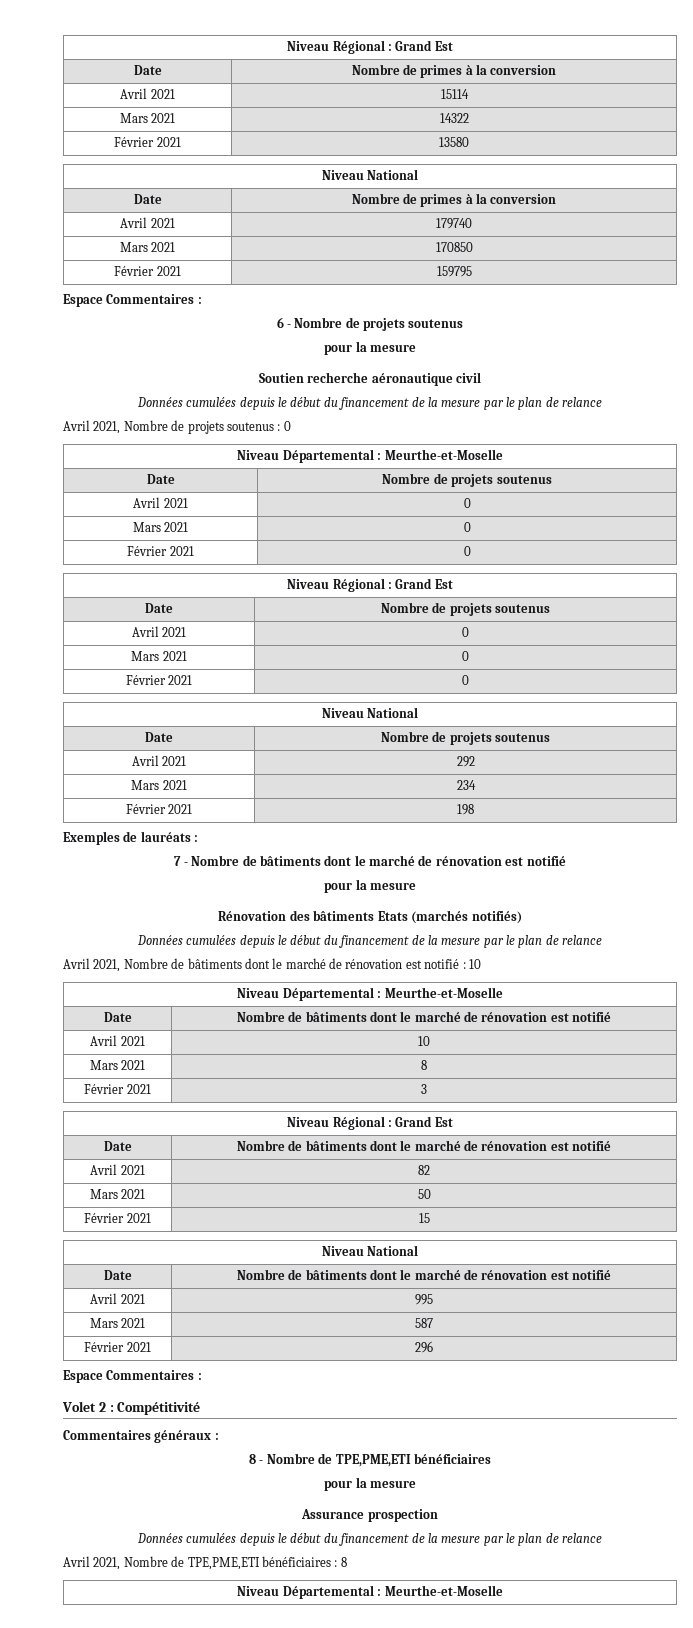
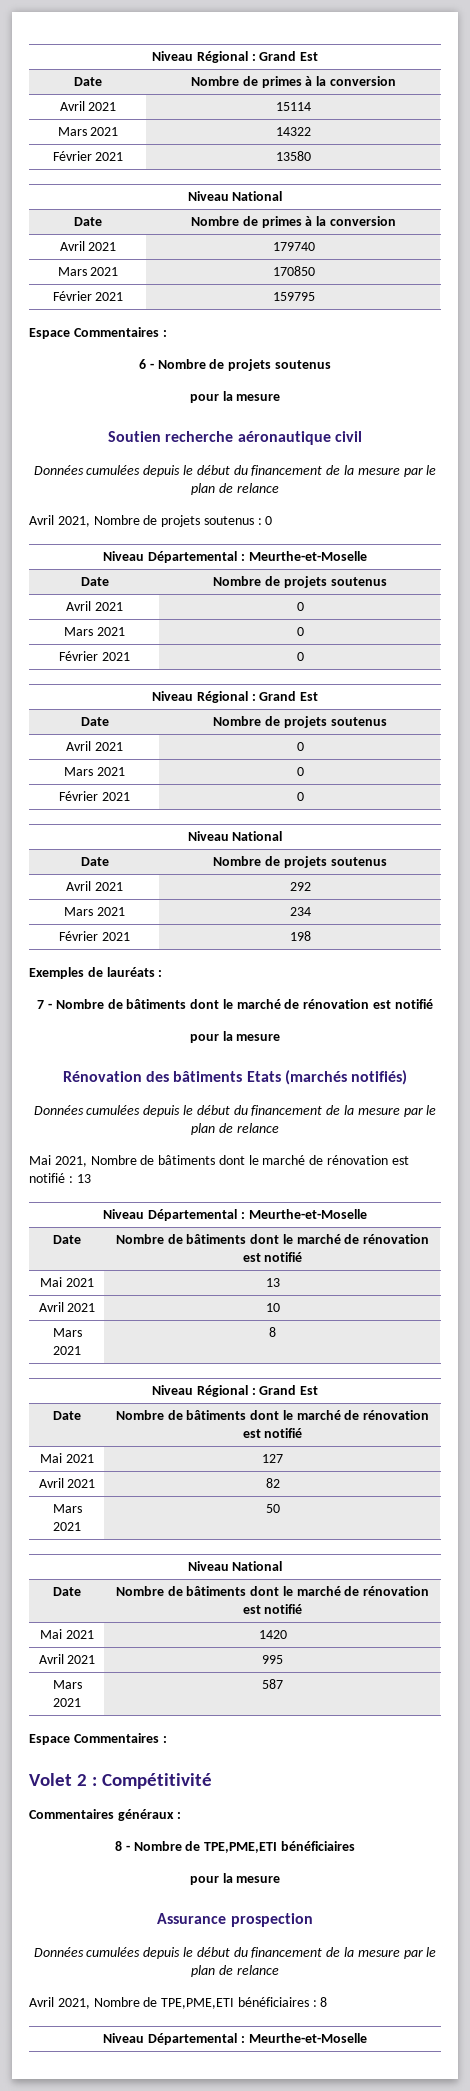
[63,958,90,969] Avril -> [29,1155,51,1165] Mai
[468,959,481,969] 10 -> [76,1174,91,1183] 13
(612, 1017) none -> [40,1277,94,1287] [265,1278,280,1287] // Mai 2021 | 13
[84,1084,151,1094] [421,1084,427,1094] // Février 2021 | 3 -> (276, 1332) none
(612, 1146) none -> [40,1453,94,1463] [262,1454,283,1463] // Mai 2021 | 127
[84,1213,151,1223] [418,1213,430,1223] // Février 2021 | 15 -> (280, 1508) none
(612, 1275) none -> [40,1629,94,1639] [258,1630,287,1639] // Mai 2021 | 1420
[84,1342,151,1352] [415,1341,433,1353] // Février 2021 | 296 -> (283, 1684) none

